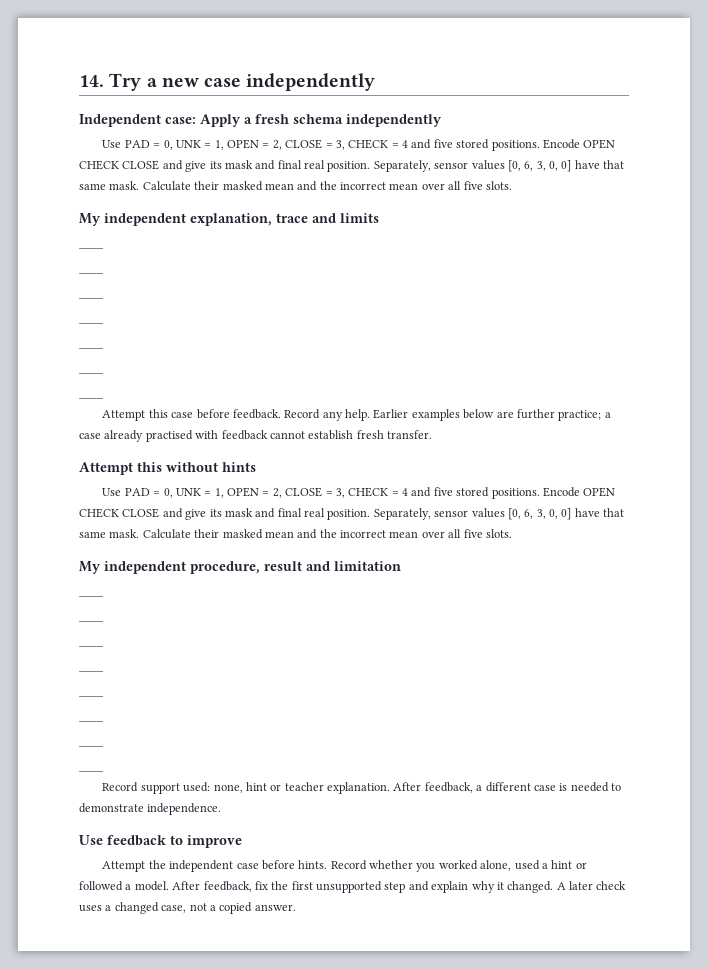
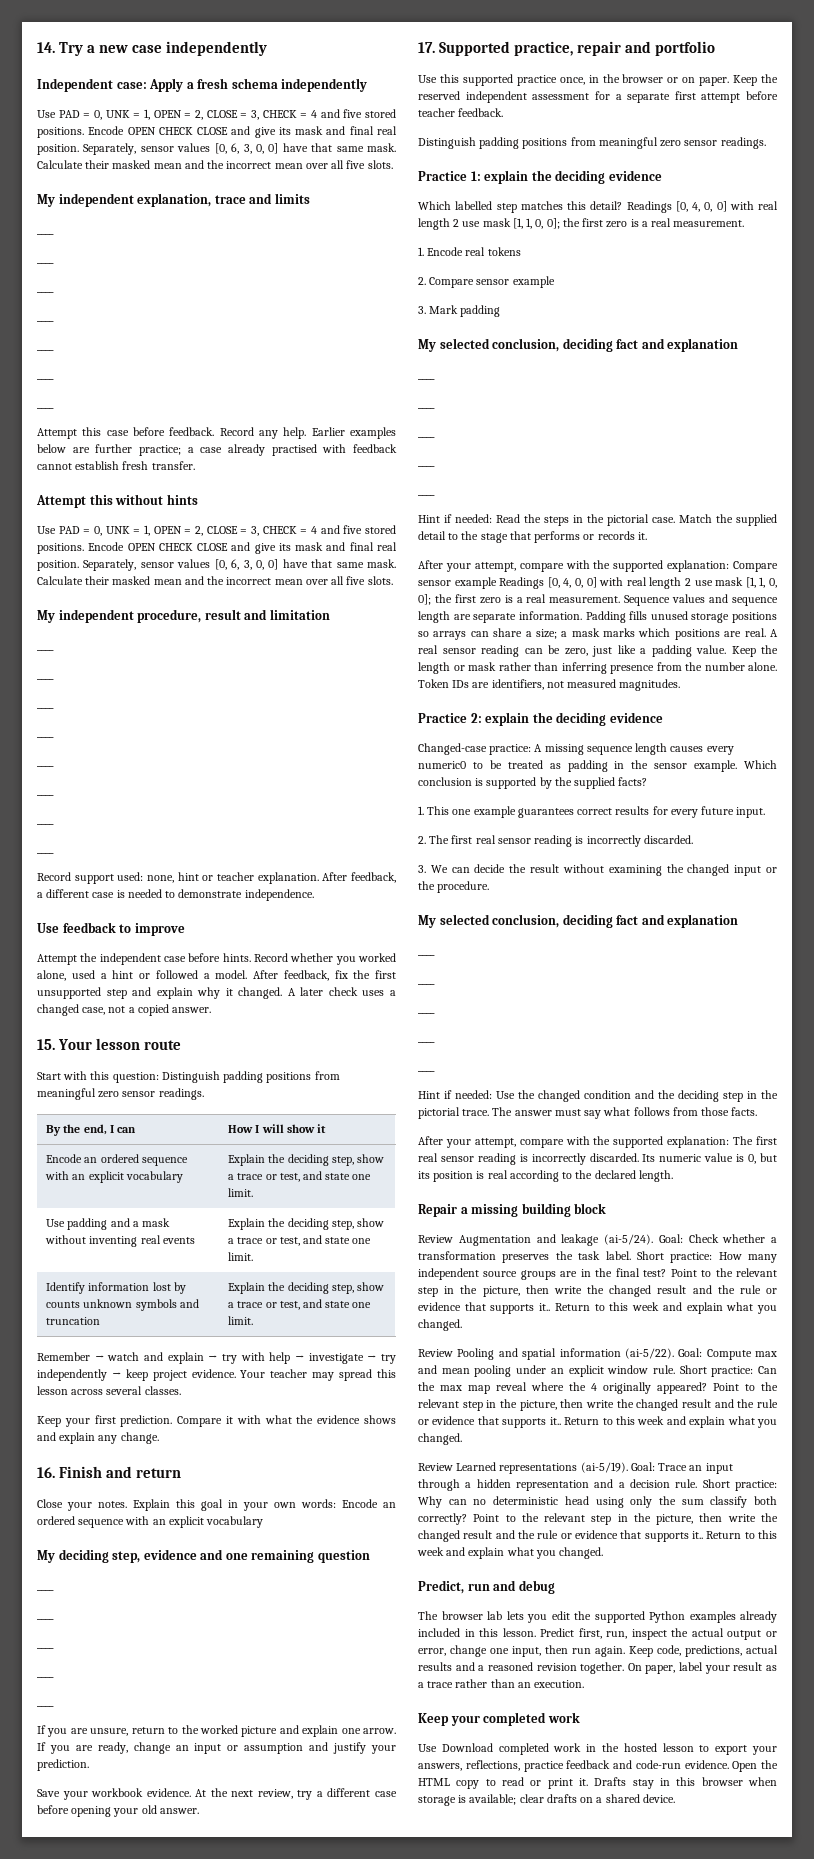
(296, 907) none -> [37,1038,182,1050] [37,1071,340,1083] [37,1088,204,1100] [46,1124,136,1136] [228,1124,326,1133] [46,1154,188,1166] [45,1171,183,1183] [228,1154,384,1166] [228,1171,372,1182] [228,1188,254,1197] [46,1218,170,1230] [45,1235,195,1247] [228,1218,384,1230] [228,1235,372,1246] [228,1252,254,1261] [46,1282,186,1294] [46,1299,199,1311] [46,1317,101,1325] [228,1282,384,1294] [228,1299,372,1310] [228,1316,254,1325] [37,1352,396,1364] [37,1369,397,1381] [37,1386,181,1395] [37,1415,397,1427] [37,1432,159,1444] [37,1466,182,1478] [37,1499,396,1511] [37,1516,264,1528] [37,1549,370,1563] [37,1589,54,1591] [37,1618,54,1620] [37,1647,54,1649] [37,1676,54,1678] [37,1705,54,1707] [37,1725,397,1737] [37,1742,396,1754] [37,1759,89,1771] [37,1788,397,1800] [37,1805,199,1817] [418,41,716,56] [418,74,778,86] [418,91,778,103] [418,108,504,117] [418,137,766,149] [418,170,662,184] [418,201,778,213] [418,218,745,230] [418,247,521,256] [418,276,555,288] [418,305,501,317] [418,338,739,352] [418,378,435,380] [418,407,435,409] [418,436,435,438] [418,465,435,467] [418,494,435,496] [418,514,777,526] [418,531,647,543] [418,560,778,572] [418,577,778,589] [418,594,778,606] [418,611,777,623] [418,628,778,640] [418,645,778,657] [418,662,777,674] [418,679,681,691] [418,712,663,726] [418,743,734,755] [418,760,777,772] [418,777,648,789] [418,806,766,818] [418,835,693,847] [418,864,777,876] [418,881,490,893] [418,914,739,928] [418,954,435,956] [418,983,435,985] [418,1012,435,1014] [418,1041,435,1043] [418,1070,435,1072] [418,1090,778,1102] [418,1107,758,1119] [418,1136,777,1148] [418,1153,777,1165] [418,1170,673,1182] [418,1203,607,1217] [418,1234,777,1246] [418,1251,777,1263] [418,1268,777,1280] [418,1285,777,1297] [418,1302,777,1314] [418,1319,462,1331] [418,1348,777,1360] [418,1365,777,1377] [418,1382,778,1394] [418,1399,778,1411] [418,1416,777,1428] [418,1433,462,1445] [418,1462,733,1474] [418,1479,777,1491] [418,1496,777,1508] [418,1513,778,1525] [418,1530,777,1542] [417,1547,604,1559] [418,1580,555,1594] [418,1611,777,1623] [418,1628,777,1640] [418,1645,778,1657] [418,1662,777,1674] [418,1679,585,1688] [418,1712,580,1726] [418,1743,777,1755] [418,1760,778,1772] [418,1777,777,1789] [418,1794,675,1806] // 15. Your lesson route // Start with this question: Distinguish padding positions from meaningful zero sensor readings. // By the end, I can | How I will show it // Encode an ordered sequence with an explicit vocabulary | Explain the deciding step, show a trace or test, and state one limit. // Use padding and a mask without inventing real events | Explain the deciding step, show a trace or test, and state one limit. // Identify information lost by counts unknown symbols and truncation | Explain the deciding step, show a trace or test, and state one limit. // Remember → watch and explain → try with help → investigate → try independently → keep project evidence. Your teacher may spread this lesson across several classes. // Keep your first prediction. Compare it with what the evidence shows and explain any change. // 16. Finish and return // Close your notes. Explain this goal in your own words: Encode an ordered sequence with an explicit vocabulary // My deciding step, evidence and one remaining question // ____ // ____ // ____ // ____ // ____ // If you are unsure, return to the worked picture and explain one arrow. If you are ready, change an input or assumption and justify your prediction. // Save your workbook evidence. At the next review, try a different case before opening your old answer. // 17. Supported practice, repair and portfolio // Use this supported practice once, in the browser or on paper. Keep the reserved independent assessment for a separate first attempt before teacher feedback. // Distinguish padding positions from meaningful zero sensor readings. // Practice 1: explain the deciding evidence // Which labelled step matches this detail? Readings [0, 4, 0, 0] with real length 2 use mask [1, 1, 0, 0]; the first zero is a real measurement. // 1. Encode real tokens // 2. Compare sensor example // 3. Mark padding // My selected conclusion, deciding fact and explanation // ____ // ____ // ____ // ____ // ____ // Hint if needed: Read the steps in the pictorial case. Match the supplied detail to the stage that performs or records it. // After your attempt, compare with the supported explanation: Compare sensor example Readings [0, 4, 0, 0] with real length 2 use mask [1, 1, 0, 0]; the first zero is a real measurement. Sequence values and sequence length are separate information. Padding fills unused storage positions so arrays can share a size; a mask marks which positions are real. A real sensor reading can be zero, just like a padding value. Keep the length or mask rather than inferring presence from the number alone. Token IDs are identifiers, not measured magnitudes. // Practice 2: explain the deciding evidence // Changed-case practice: A missing sequence length causes every numeric0 to be treated as padding in the sensor example. Which conclusion is supported by the supplied facts? // 1. This one example guarantees correct results for every future input. // 2. The first real sensor reading is incorrectly discarded. // 3. We can decide the result without examining the changed input or the procedure. // My selected conclusion, deciding fact and explanation // ____ // ____ // ____ // ____ // ____ // Hint if needed: Use the changed condition and the deciding step in the pictorial trace. The answer must say what follows from those facts. // After your attempt, compare with the supported explanation: The first real sensor reading is incorrectly discarded. Its numeric value is 0, but its position is real according to the declared length. // Repair a missing building block // Review Augmentation and leakage (ai-5/24). Goal: Check whether a transformation preserves the task label. Short practice: How many independent source groups are in the final test? Point to the relevant step in the picture, then write the changed result and the rule or evidence that supports it.. Return to this week and explain what you changed. // Review Pooling and spatial information (ai-5/22). Goal: Compute max and mean pooling under an explicit window rule. Short practice: Can the max map reveal where the 4 originally appeared? Point to the relevant step in the picture, then write the changed result and the rule or evidence that supports it.. Return to this week and explain what you changed. // Review Learned representations (ai-5/19). Goal: Trace an input through a hidden representation and a decision rule. Short practice: Why can no deterministic head using only the sum classify both correctly? Point to the relevant step in the picture, then write the changed result and the rule or evidence that supports it.. Return to this week and explain what you changed. // Predict, run and debug // The browser lab lets you edit the supported Python examples already included in this lesson. Predict first, run, inspect the actual output or error, change one input, then run again. Keep code, predictions, actual results and a reasoned revision together. On paper, label your result as a trace rather than an execution. // Keep your completed work // Use Download completed work in the hosted lesson to export your answers, reflections, practice feedback and code-run evidence. Open the HTML copy to read or print it. Drafts stay in this browser when storage is available; clear drafts on a shared device.

